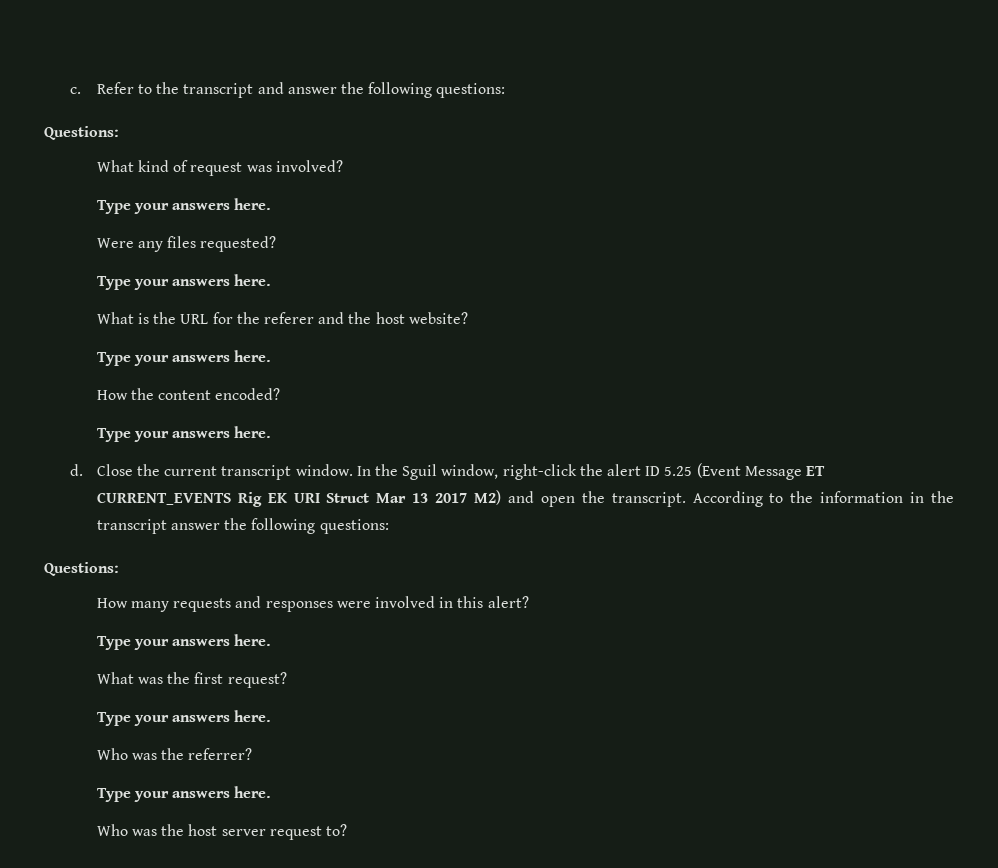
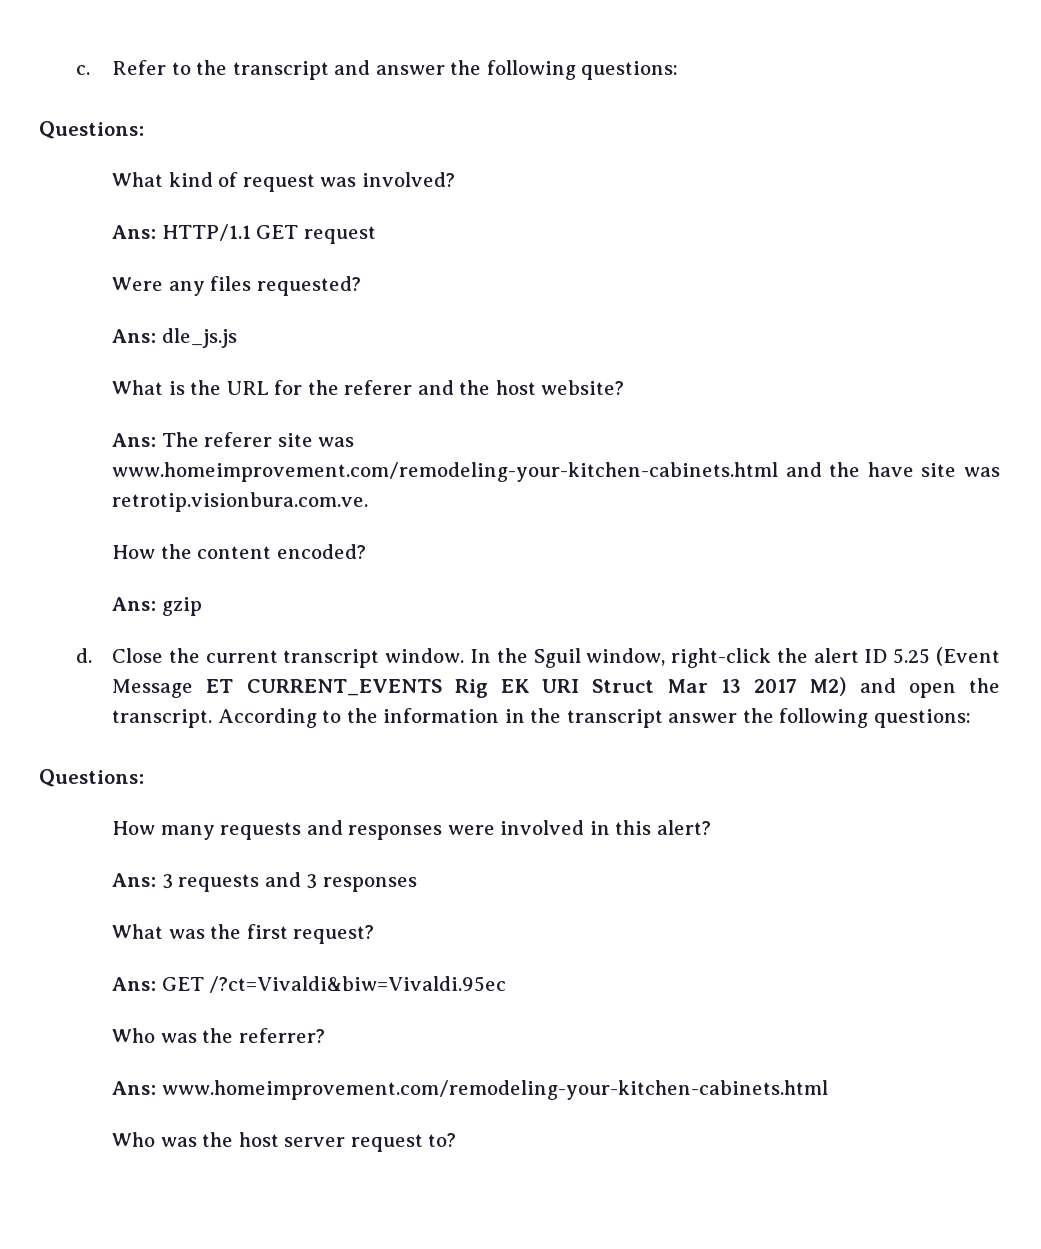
[96,198,272,214] Type your answers here. -> [112,224,376,244] Ans: HTTP/1.1 GET request
[96,274,272,290] Type your answers here. -> [112,328,237,348] Ans: dle_js.js
[96,350,272,366] Type your answers here. -> [112,432,355,447] [112,462,1000,482] [112,492,369,512] Ans: The referer site was www.homeimprovement.com/remodeling-your-kitchen-cabinets.html and the have site was retrotip.visionbura.com.ve.
[96,426,272,442] Type your answers here. -> [112,597,202,616] Ans: gzip
[96,634,272,650] Type your answers here. -> [112,872,417,892] Ans: 3 requests and 3 responses
[96,710,272,726] Type your answers here. -> [112,976,507,993] Ans: GET /?ct=Vivaldi&biw=Vivaldi.95ec
[96,786,272,802] Type your answers here. -> [112,1080,828,1100] Ans: www.homeimprovement.com/remodeling-your-kitchen-cabinets.html

